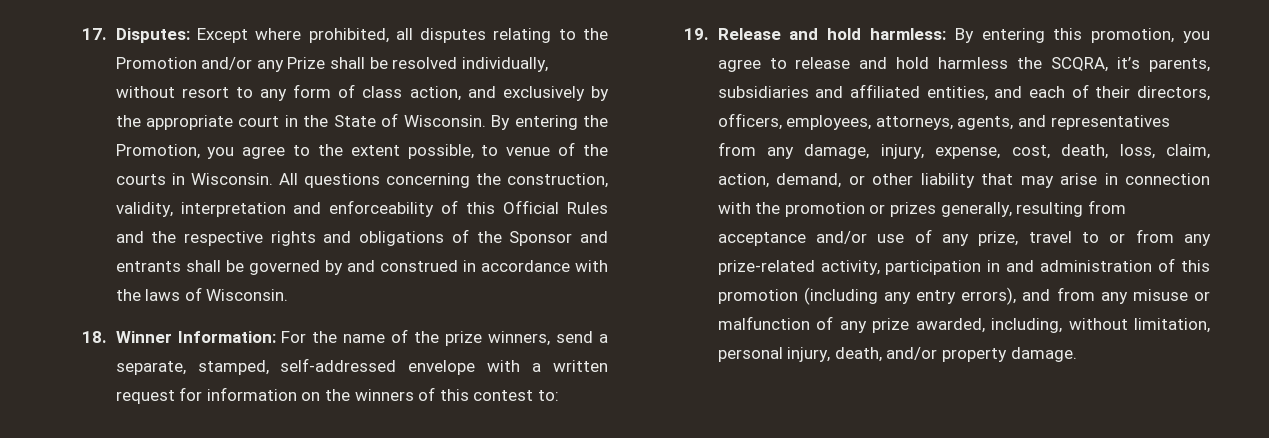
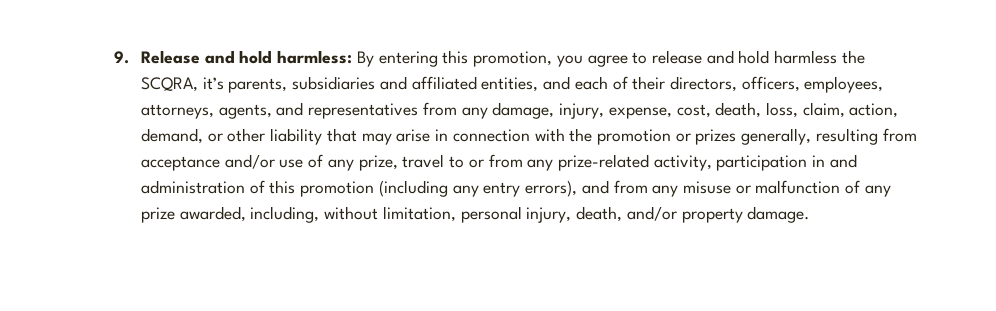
[82,28,608,43] [115,57,548,72] [115,84,609,101] [115,113,609,130] [115,142,608,159] [115,173,608,188] [115,200,608,217] [115,229,608,246] [115,260,609,275] [115,287,289,301] [82,329,609,346] [115,358,608,375] [115,387,559,404] [684,28,710,40] 17. Disputes: Except where prohibited, all disputes relating to the Promotion and/or any Prize shall be resolved individually, without resort to any form of class action, and exclusively by the appropriate court in the State of Wisconsin. By entering the Promotion, you agree to the extent possible, to venue of the courts in Wisconsin. All questions concerning the construction, validity, interpretation and enforceability of this Official Rules and the respective rights and obligations of the Sponsor and entrants shall be governed by and construed in accordance with the laws of Wisconsin. // 18. Winner Information: For the name of the prize winners, send a separate, stamped, self-addressed envelope with a written request for information on the winners of this contest to: // 19. -> [114,51,130,64] 9.

